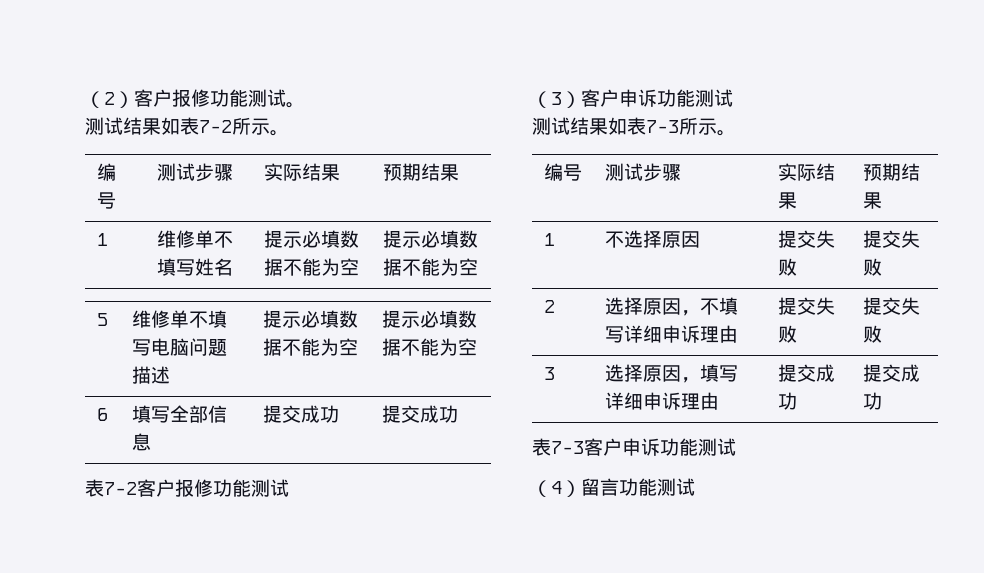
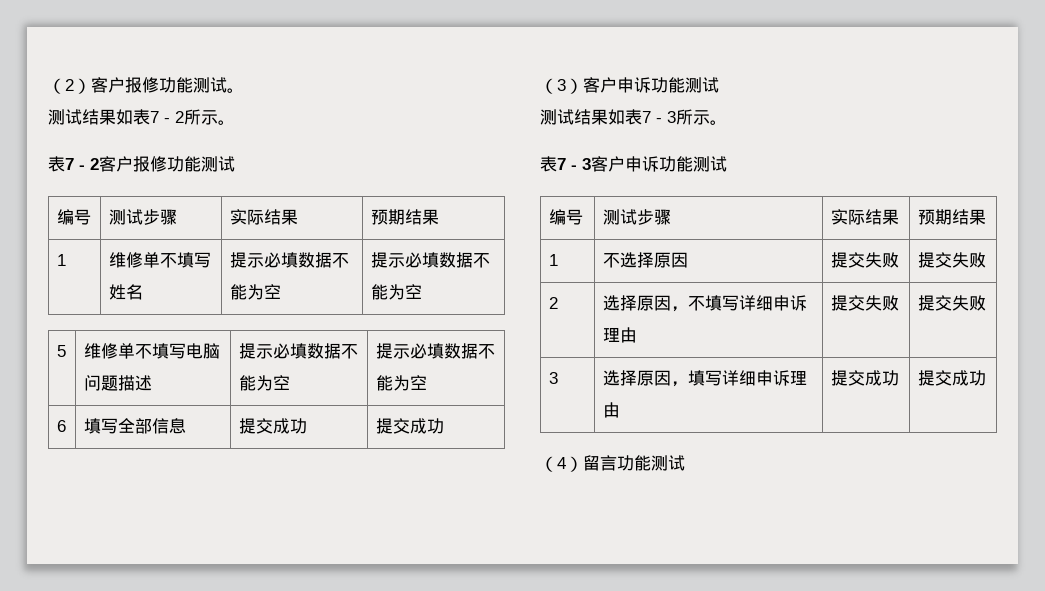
[199,117,289,136] 7-2所示。 -> [150,109,235,125] [48,156,235,172] 7 - 2所示。 // 表7 - 2客户报修功能测试
[85,479,289,497] // 表7-2客户报修功能测试 -> (444, 426) none
[646,117,736,136] 7-3所示。 -> [642,109,727,125] [540,156,727,172] 7 - 3所示。 // 表7 - 3客户申诉功能测试
[532,438,736,456] // 表7-3客户申诉功能测试 -> (986, 378) none

